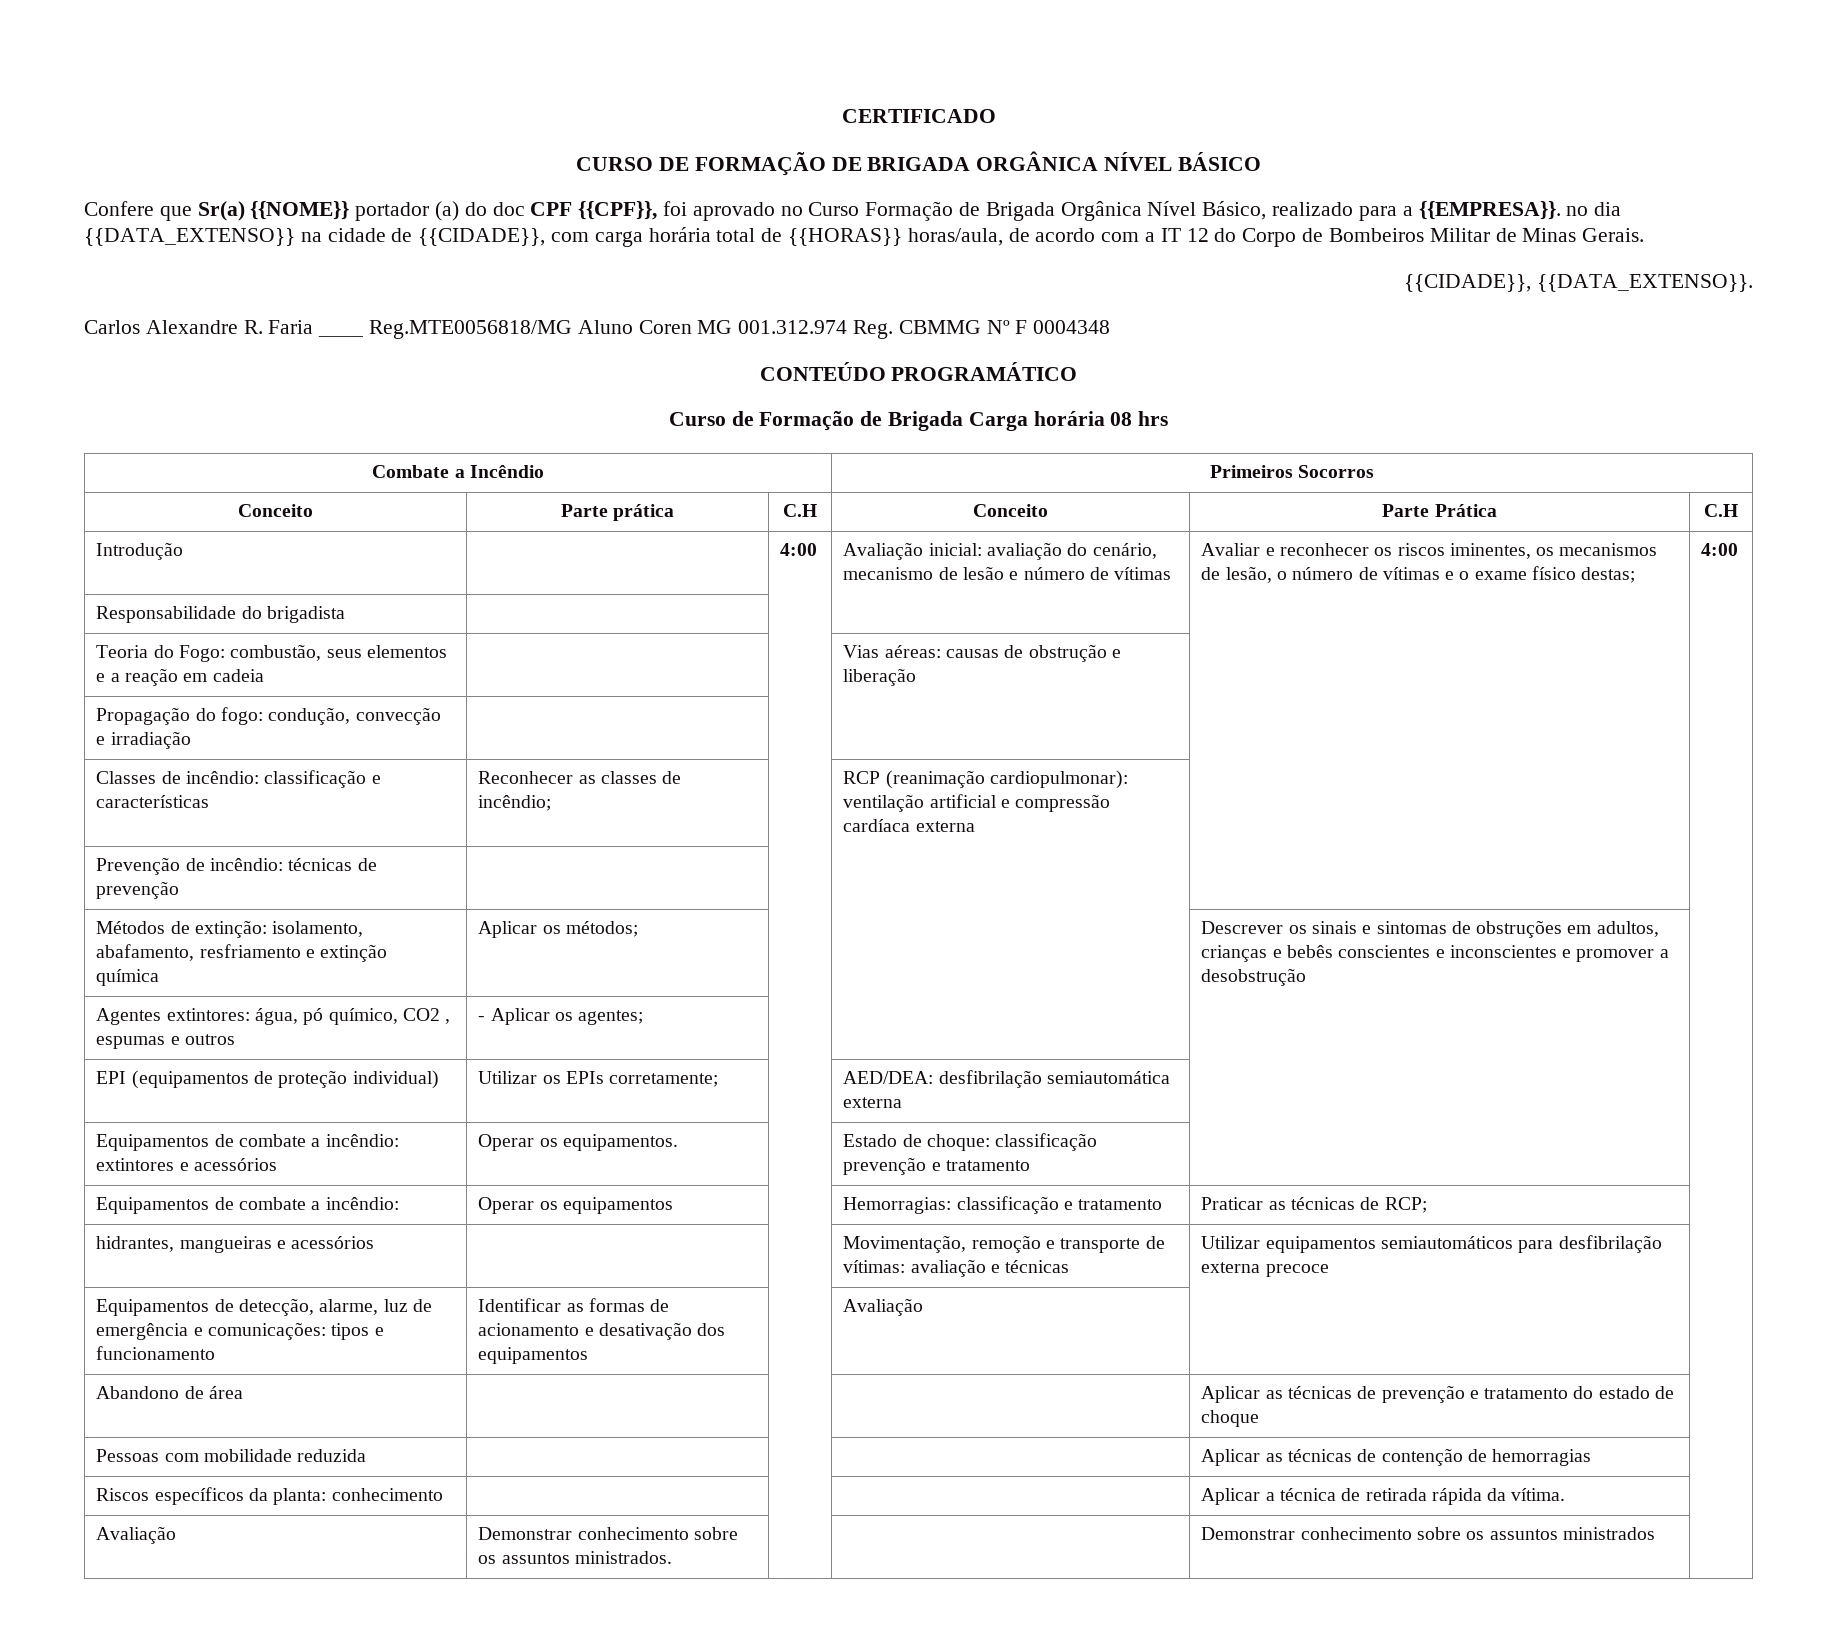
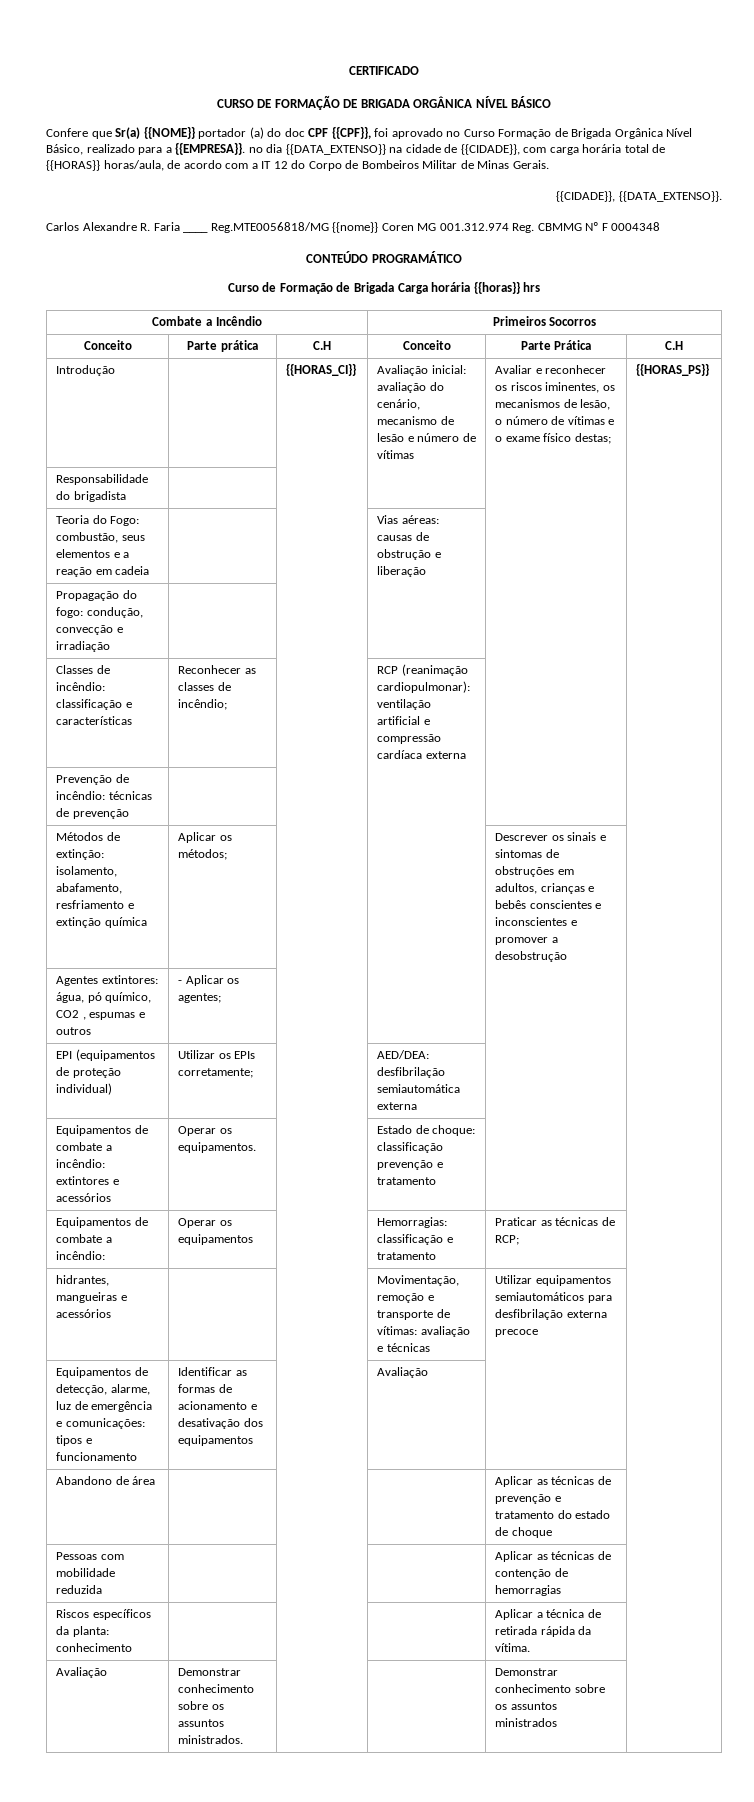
[577,320,633,334] Aluno -> [332,222,379,233] {{nome}}
[1110,412,1133,426] 08 -> [473,281,520,294] {{horas}}
[780,543,818,556] 4:00 -> [286,363,357,376] {{HORAS_CI}}
[1701,543,1739,556] 4:00 -> [636,363,710,376] {{HORAS_PS}}

